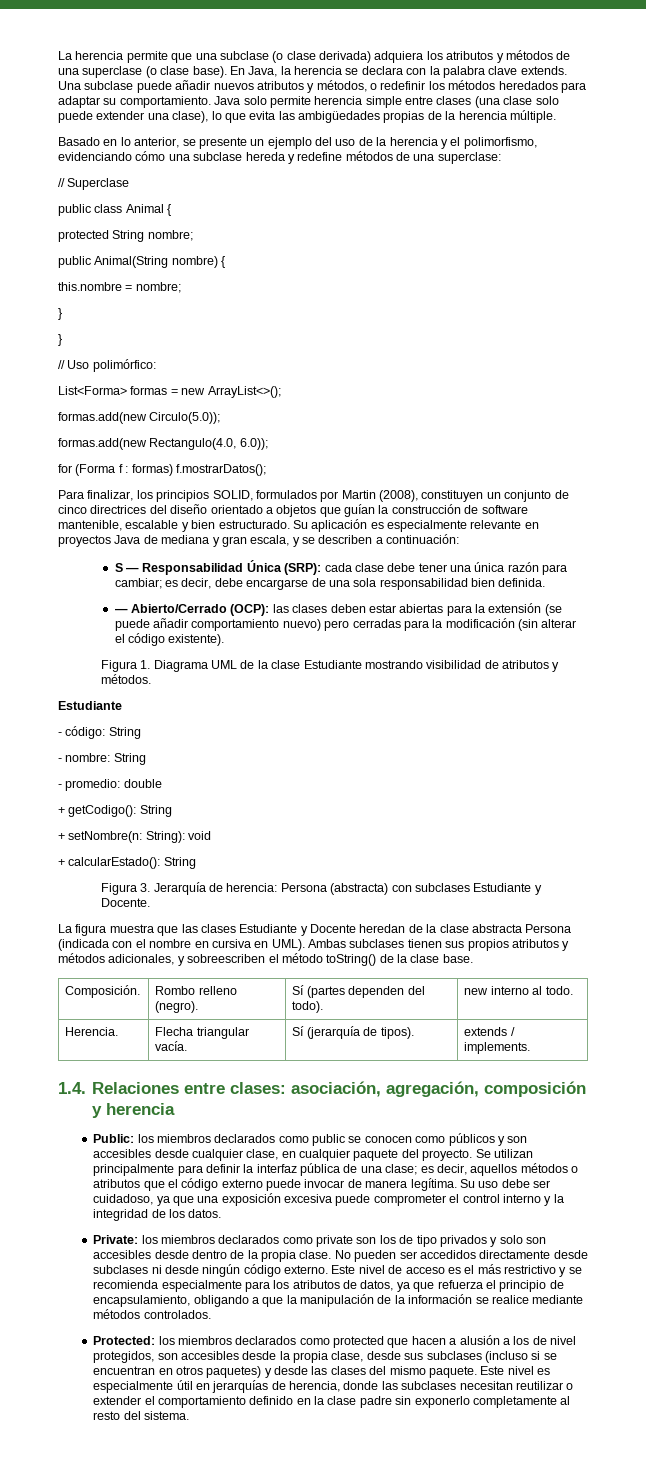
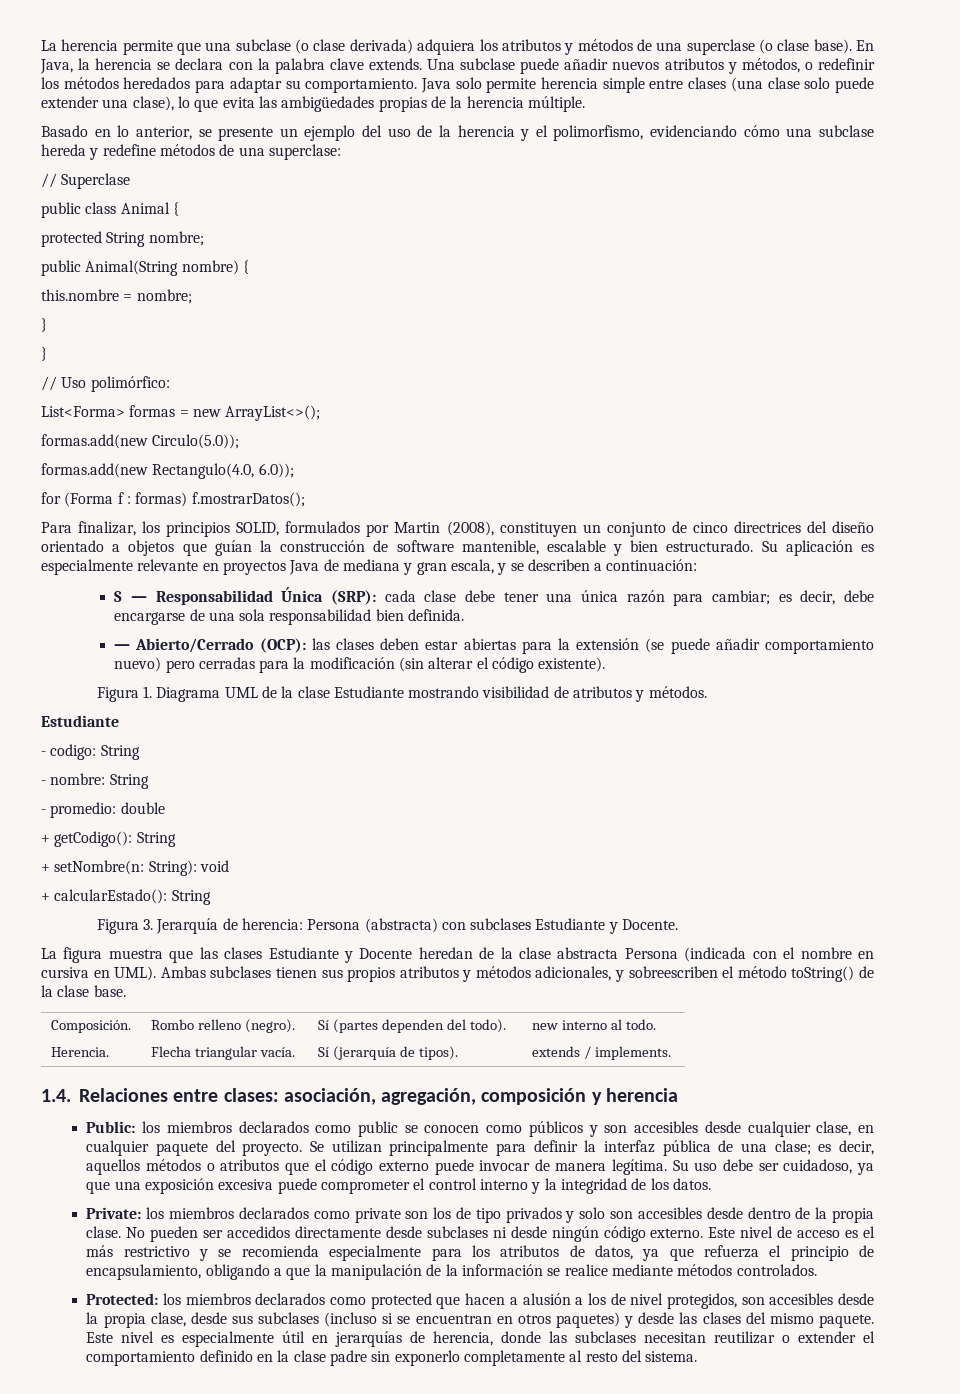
[65,726,106,739] código: -> [50,744,97,760] codigo:

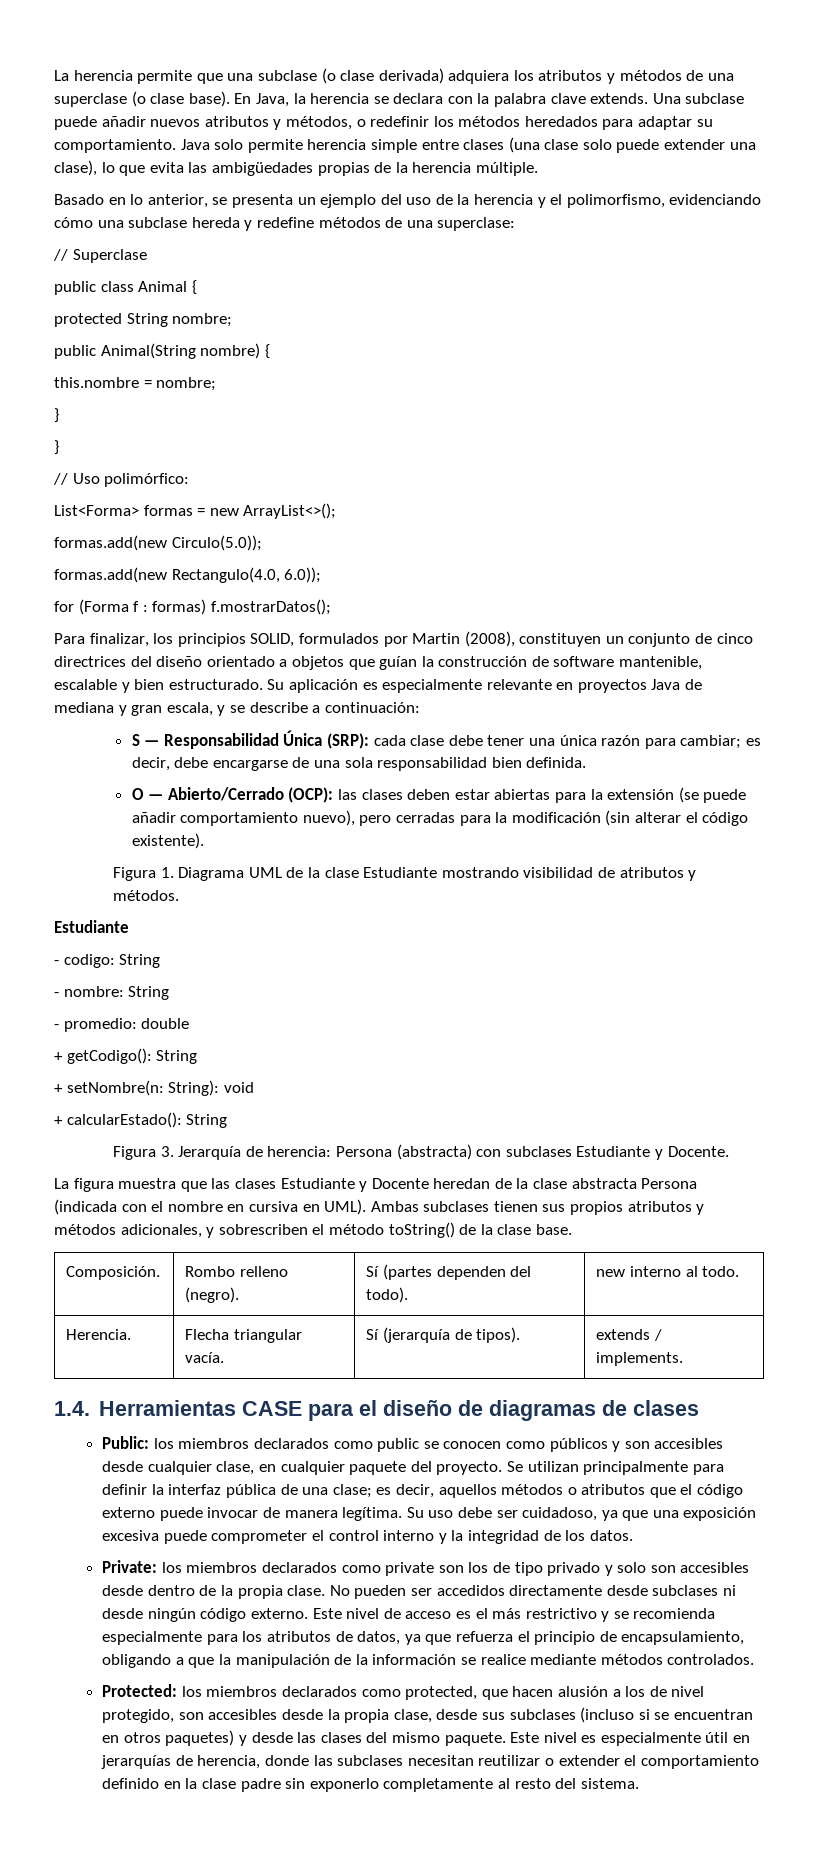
[218,127,274,141] presente -> [231,194,293,208] presenta
[527,559,590,571] describen -> [249,702,308,713] describe
(465, 615) none -> [131,788,144,800] O
[114,657,162,672] nuevo) -> [302,810,355,826] nuevo),
[628,966,718,978] sobreescriben -> [218,1224,308,1235] sobrescriben
[79,1088,678,1105] Relaciones entre clases: asociación, agregación, composición y herencia -> [98,1400,699,1421] Herramientas CASE para el diseño de diagramas de clases
[505,1207,562,1223] privados -> [547,1562,601,1576] privado
[370,1293,432,1309] protected -> [405,1686,478,1700] protected,
[509,1297,518,1305] a -> (554, 1691) none
[666,1293,737,1309] protegidos, -> [102,1709,175,1723] protegido,

